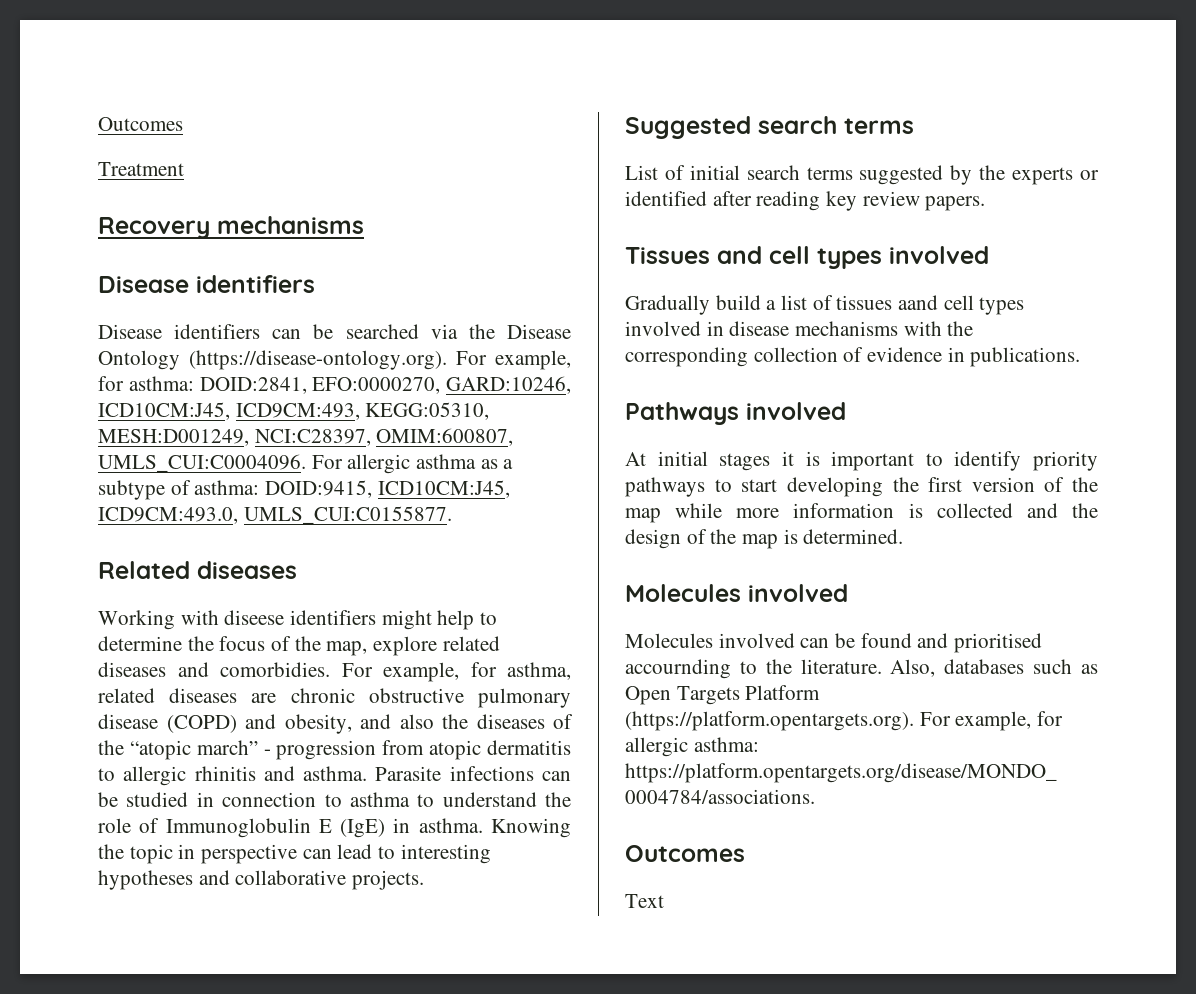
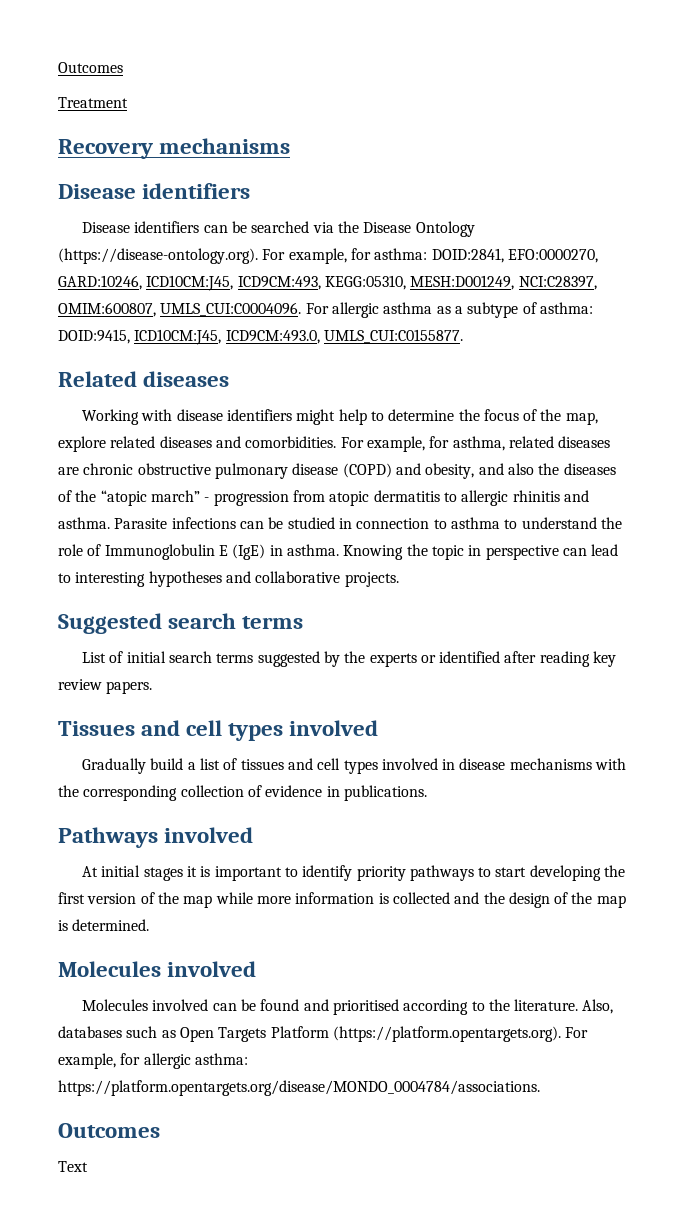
[224,610,285,625] diseese -> [176,409,223,421] disease
[220,662,330,677] comorbidies. -> [245,436,337,448] comorbidities.
[898,295,939,310] aand -> [287,758,313,770] and
[625,659,731,679] accournding -> [403,999,469,1015] according

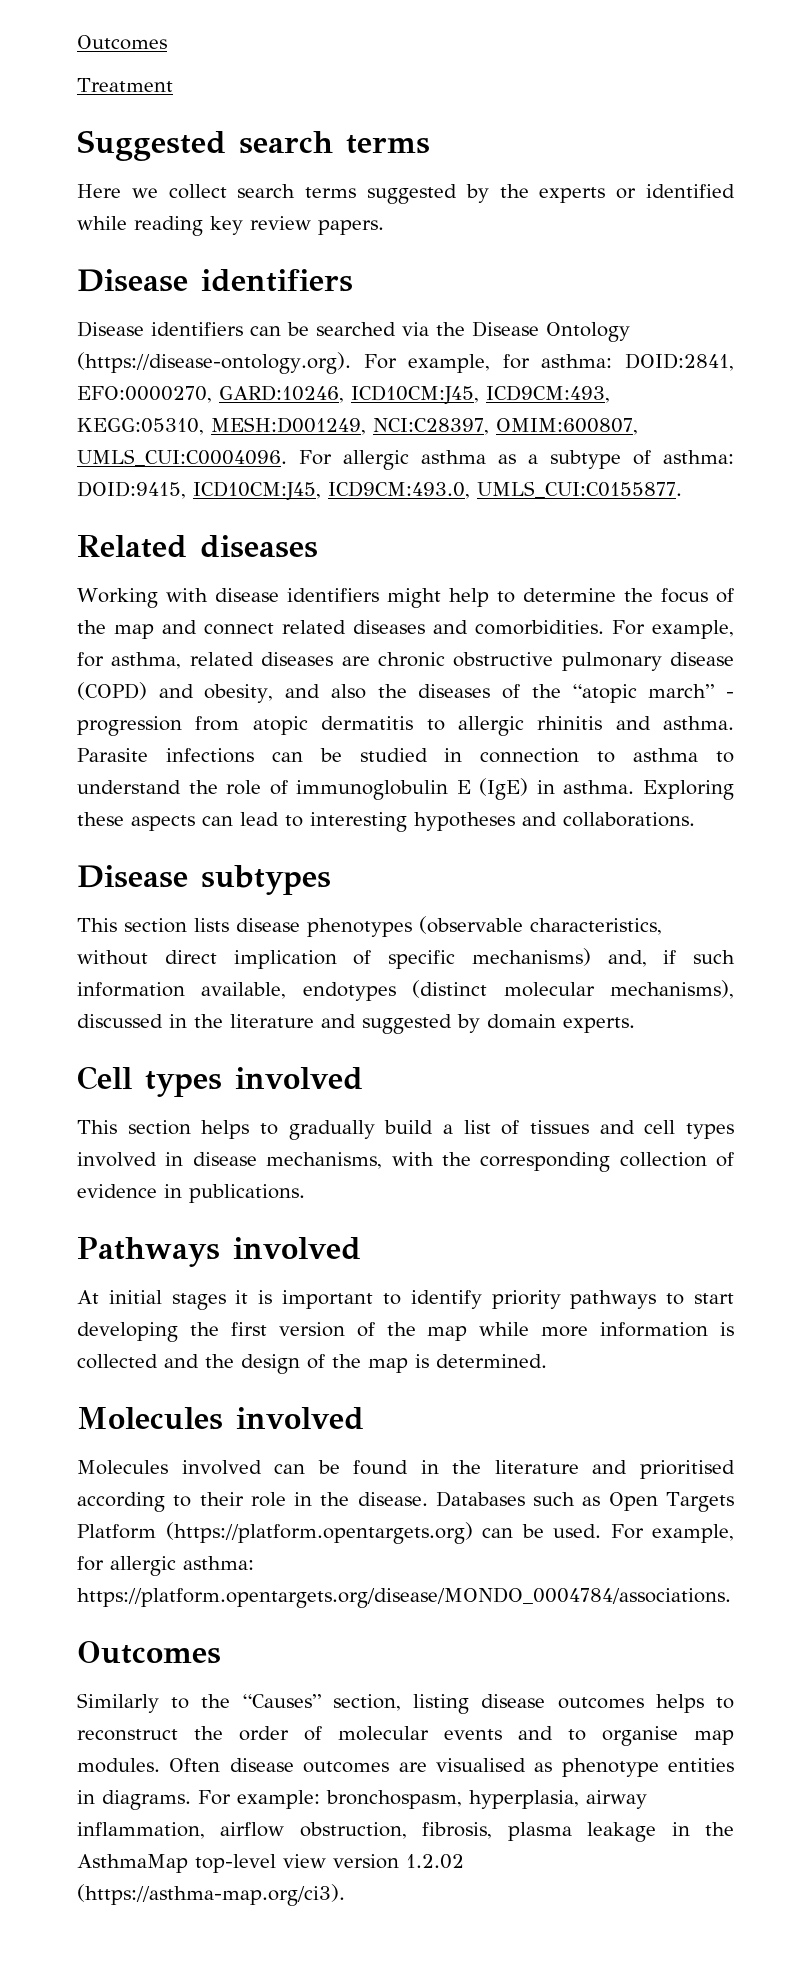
[58,138,291,159] Recovery mechanisms -> [77,130,430,161] [77,184,735,204] [77,216,384,236] Suggested search terms // Here we collect search terms suggested by the experts or identified while reading key review papers.
[565,412,598,425] [58,436,106,452] map, explore -> [114,620,274,639] map and connect
[104,544,215,560] Immunoglobulin -> [296,780,449,800] immunoglobulin
[343,544,559,560] Knowing the topic in perspective -> [642,780,734,800] [77,812,195,831] Exploring these aspects
[255,571,399,587] [58,613,304,634] [81,651,617,667] [58,679,153,694] [58,720,379,741] [81,758,146,774] collaborative projects. // Suggested search terms // List of initial search terms suggested by the experts or identified after reading key review papers. // Tissues and cell types involved // Gradually -> [563,812,695,827] [77,865,331,895] [77,916,662,937] [77,948,735,969] [77,980,734,1001] [77,1014,635,1034] [77,1066,363,1097] [77,1120,375,1140] collaborations. // Disease subtypes // This section lists disease phenotypes (observable characteristics, without direct implication of specific mechanisms) and, if such information available, endotypes (distinct molecular mechanisms), discussed in the literature and suggested by domain experts. // Cell types involved // This section helps to gradually
[509,758,592,770] mechanisms -> [266,1152,383,1169] mechanisms,
(300, 1005) none -> [420,1460,579,1474] in the literature
[488,999,614,1014] [58,1026,122,1038] the literature. Also, databases -> [199,1491,525,1507] their role in the disease. Databases
[332,1026,561,1042] (https://platform.opentargets.org). -> [165,1522,601,1544] (https://platform.opentargets.org) can be used.
[58,1161,88,1172] Text -> [77,1693,734,1714] [77,1726,734,1746] [77,1758,734,1777] [77,1790,647,1810] [77,1822,734,1842] [77,1854,464,1873] [77,1884,345,1906] Similarly to the “Causes” section, listing disease outcomes helps to reconstruct the order of molecular events and to organise map modules. Often disease outcomes are visualised as phenotype entities in diagrams. For example: bronchospasm, hyperplasia, airway inflammation, airflow obstruction, fibrosis, plasma leakage in the AsthmaMap top-level view version 1.2.02 (https://asthma-map.org/ci3).

